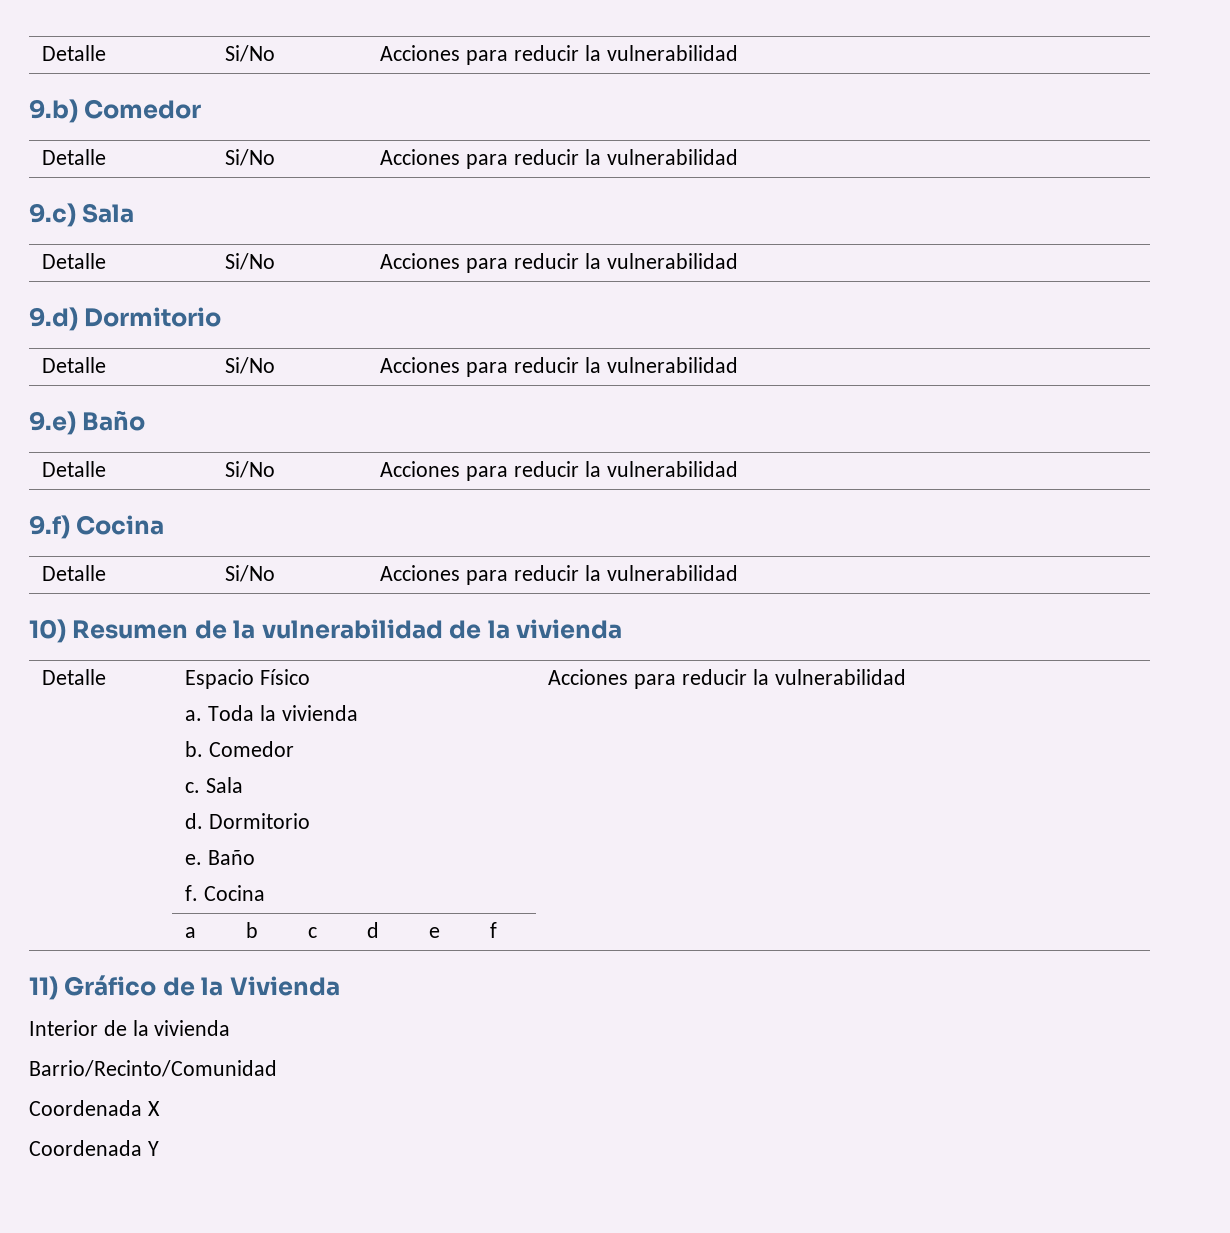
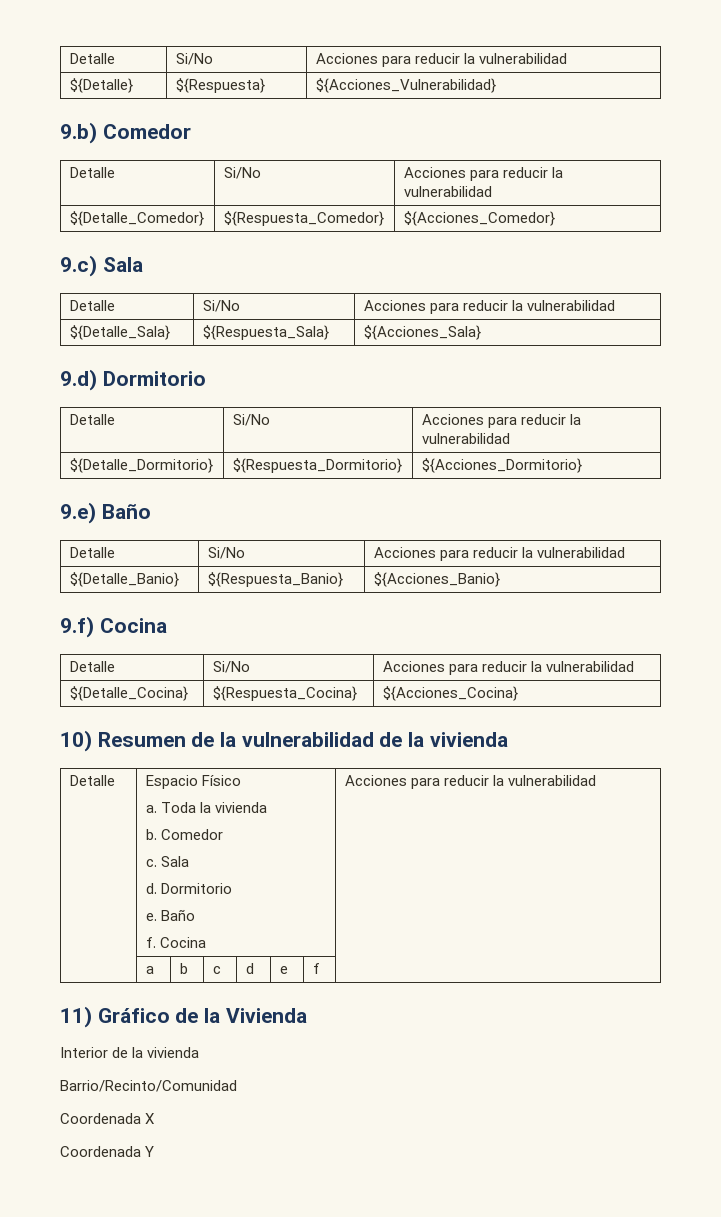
[42,45,107,61] [225,45,276,62] [380,45,738,65] Detalle | Si/No | Acciones para reducir la vulnerabilidad -> [69,53,115,64] [175,53,213,65] [315,53,567,67] [69,78,133,93] [175,78,265,93] [315,78,496,93] Detalle | Si/No | Acciones para reducir la vulnerabilidad // ${Detalle} | ${Respuesta} | ${Acciones_Vulnerabilidad}
(738, 157) none -> [69,211,204,226] [223,211,384,226] [403,211,555,226] // ${Detalle_Comedor} | ${Respuesta_Comedor} | ${Acciones_Comedor}
(738, 261) none -> [69,325,170,340] [202,325,329,340] [363,325,481,340] // ${Detalle_Sala} | ${Respuesta_Sala} | ${Acciones_Sala}
(738, 365) none -> [69,458,213,473] [232,458,402,473] [421,458,582,473] // ${Detalle_Dormitorio} | ${Respuesta_Dormitorio} | ${Acciones_Dormitorio}
(738, 469) none -> [69,572,179,587] [207,572,343,587] [373,572,500,587] // ${Detalle_Banio} | ${Respuesta_Banio} | ${Acciones_Banio}
(738, 573) none -> [69,686,188,701] [212,686,357,701] [382,686,518,701] // ${Detalle_Cocina} | ${Respuesta_Cocina} | ${Acciones_Cocina}

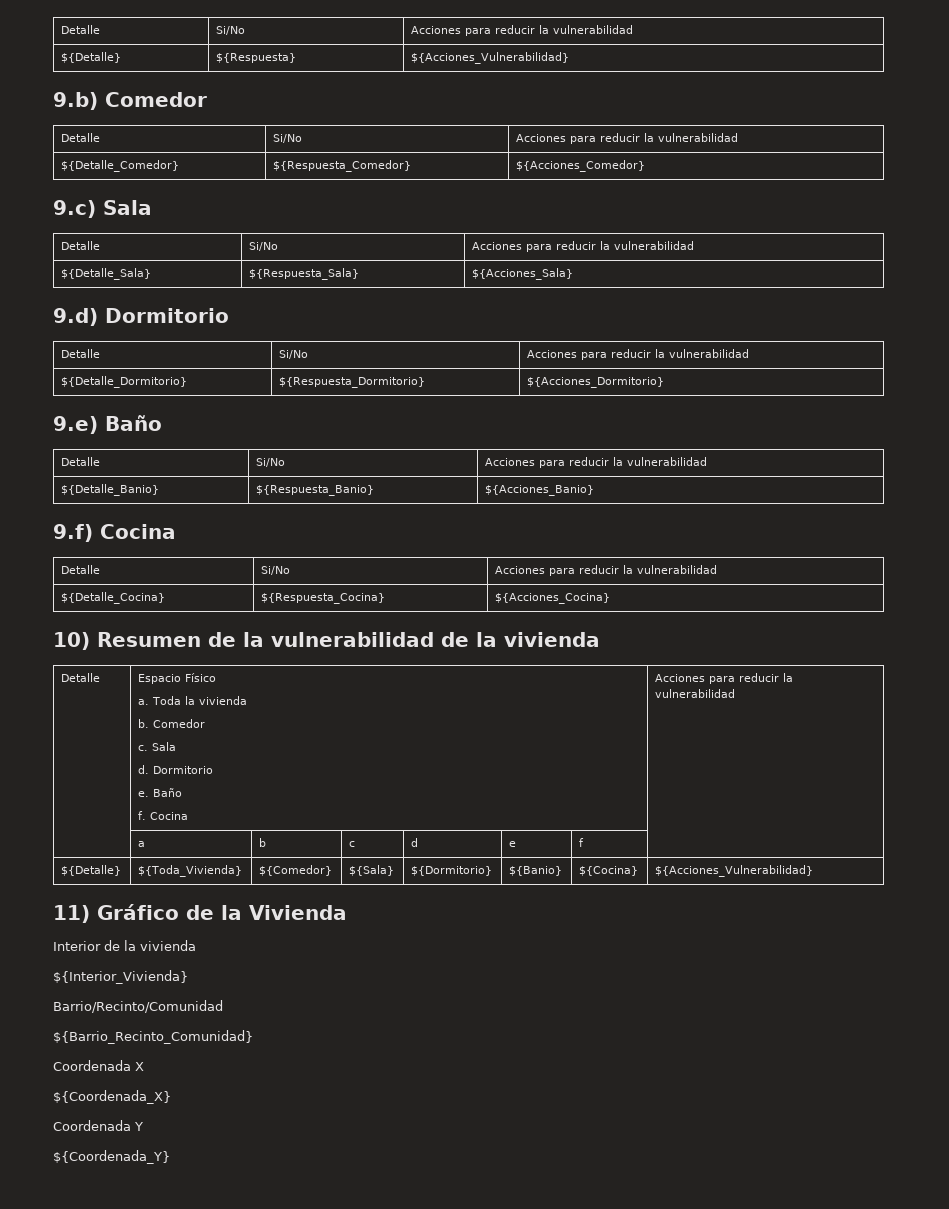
(320, 968) none -> [61,865,122,876] [138,865,243,877] [259,865,333,876] [349,865,395,876] [411,866,493,876] [509,866,563,876] [579,866,639,876] [655,865,814,877] // ${Detalle} | ${Toda_Vivienda} | ${Comedor} | ${Sala} | ${Dormitorio} | ${Banio} | ${Cocina} | ${Acciones_Vulnerabilidad}
(200, 1052) none -> [53,970,188,984] // ${Interior_Vivienda}
(237, 1086) none -> [53,1030,253,1044] // ${Barrio_Recinto_Comunidad}
(156, 1118) none -> [53,1090,171,1104] // ${Coordenada_X}
(155, 1151) none -> [53,1150,170,1164] // ${Coordenada_Y}

